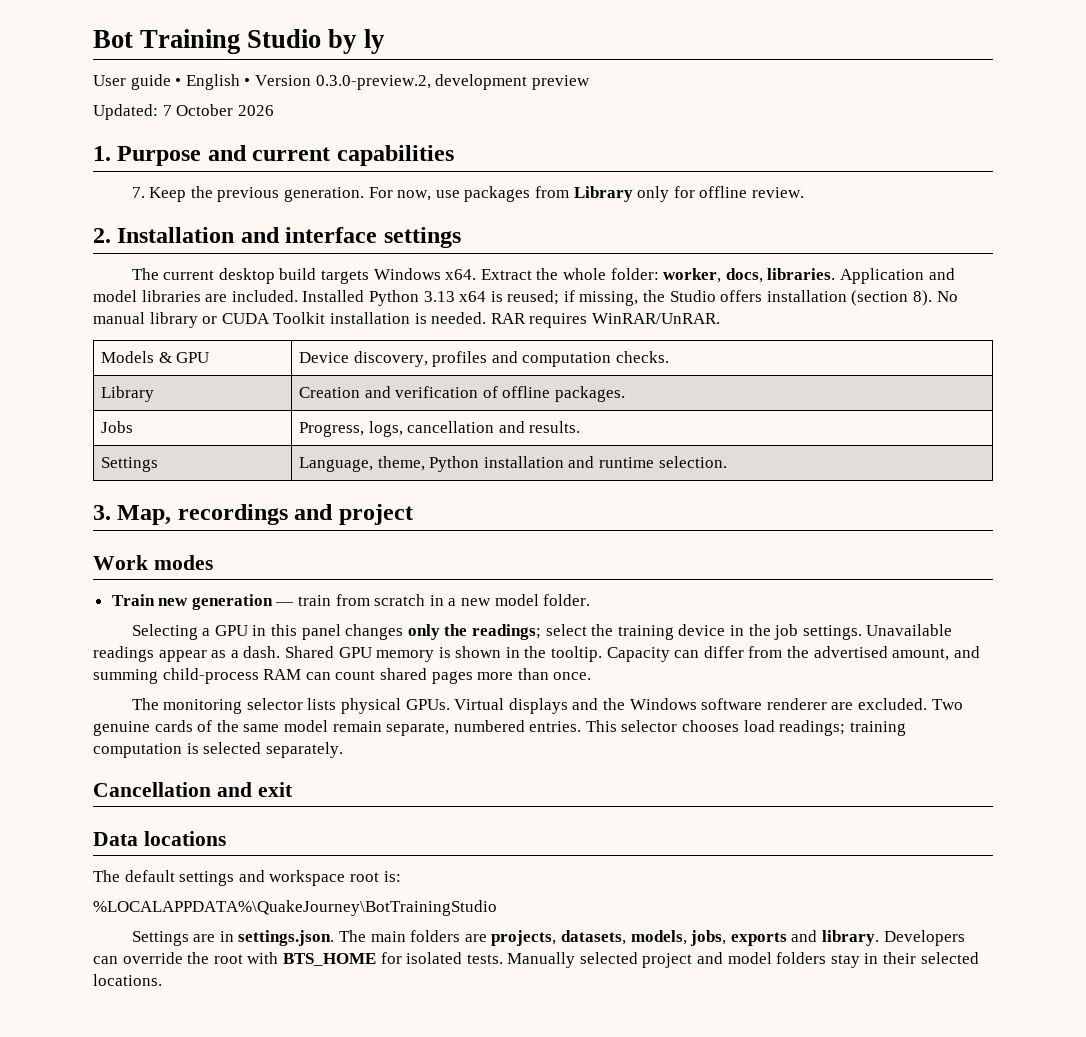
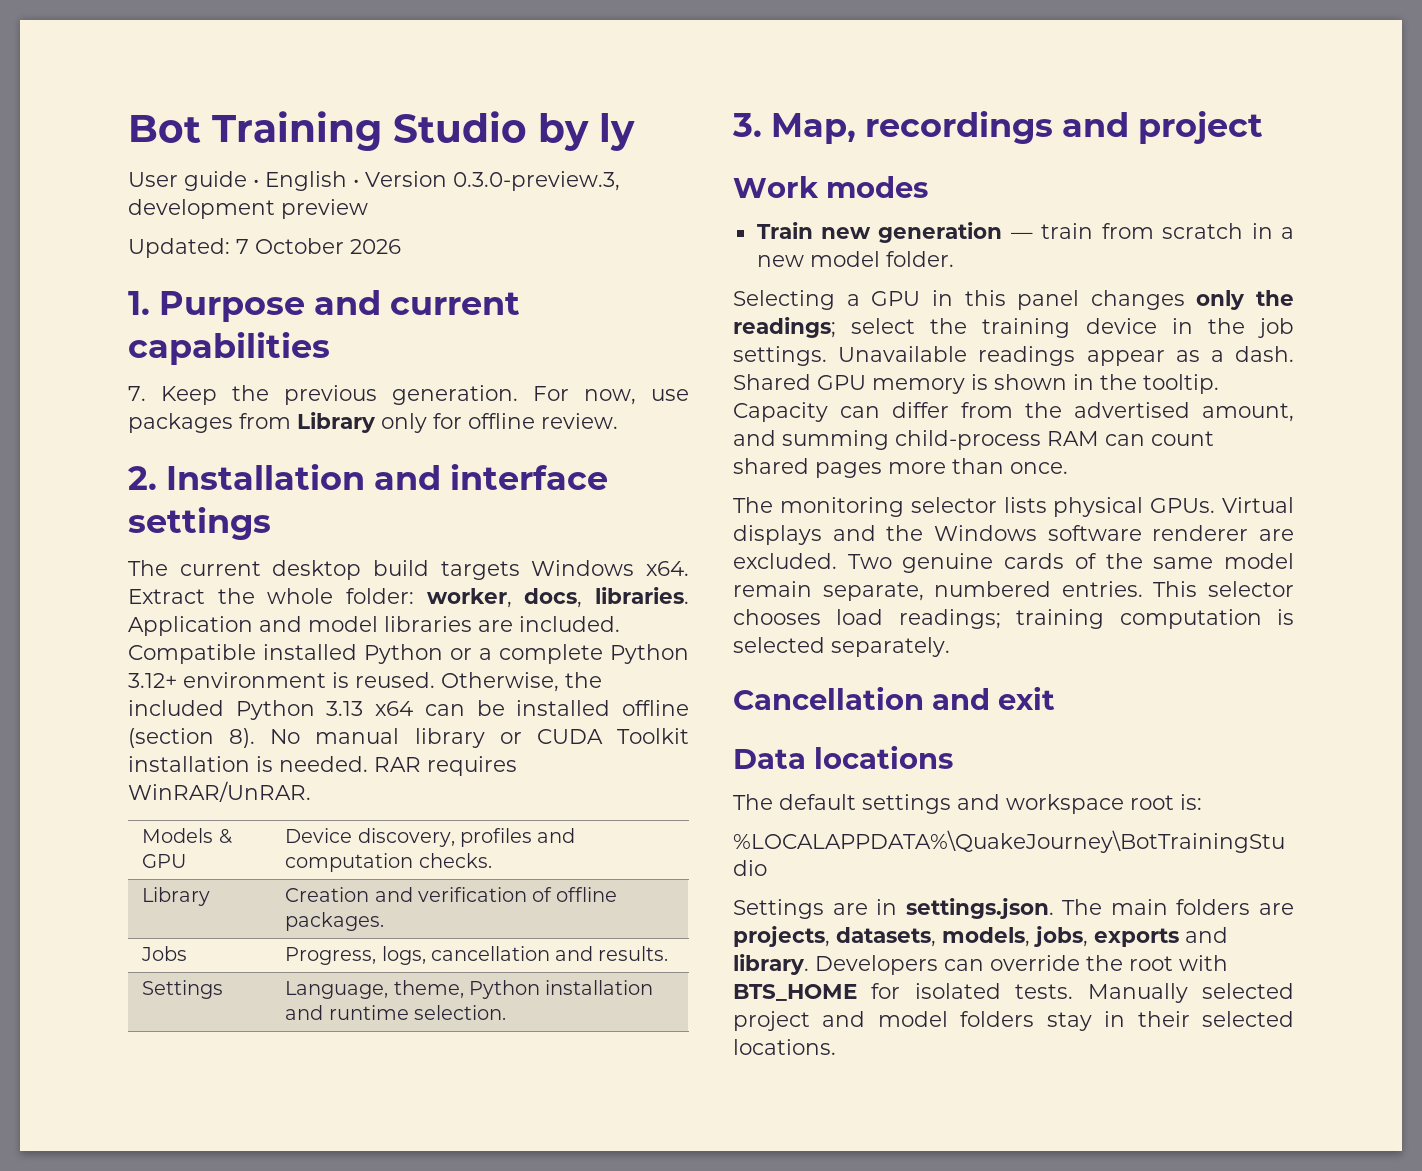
[315,75,431,90] 0.3.0-preview.2, -> [453,171,620,191] 0.3.0-preview.3,
[302,290,847,306] Installed Python 3.13 x64 is reused; if missing, the Studio offers installation -> [128,644,689,664] [128,672,602,692] [128,700,689,720] Compatible installed Python or a complete Python 3.12+ environment is reused. Otherwise, the included Python 3.13 x64 can be installed offline

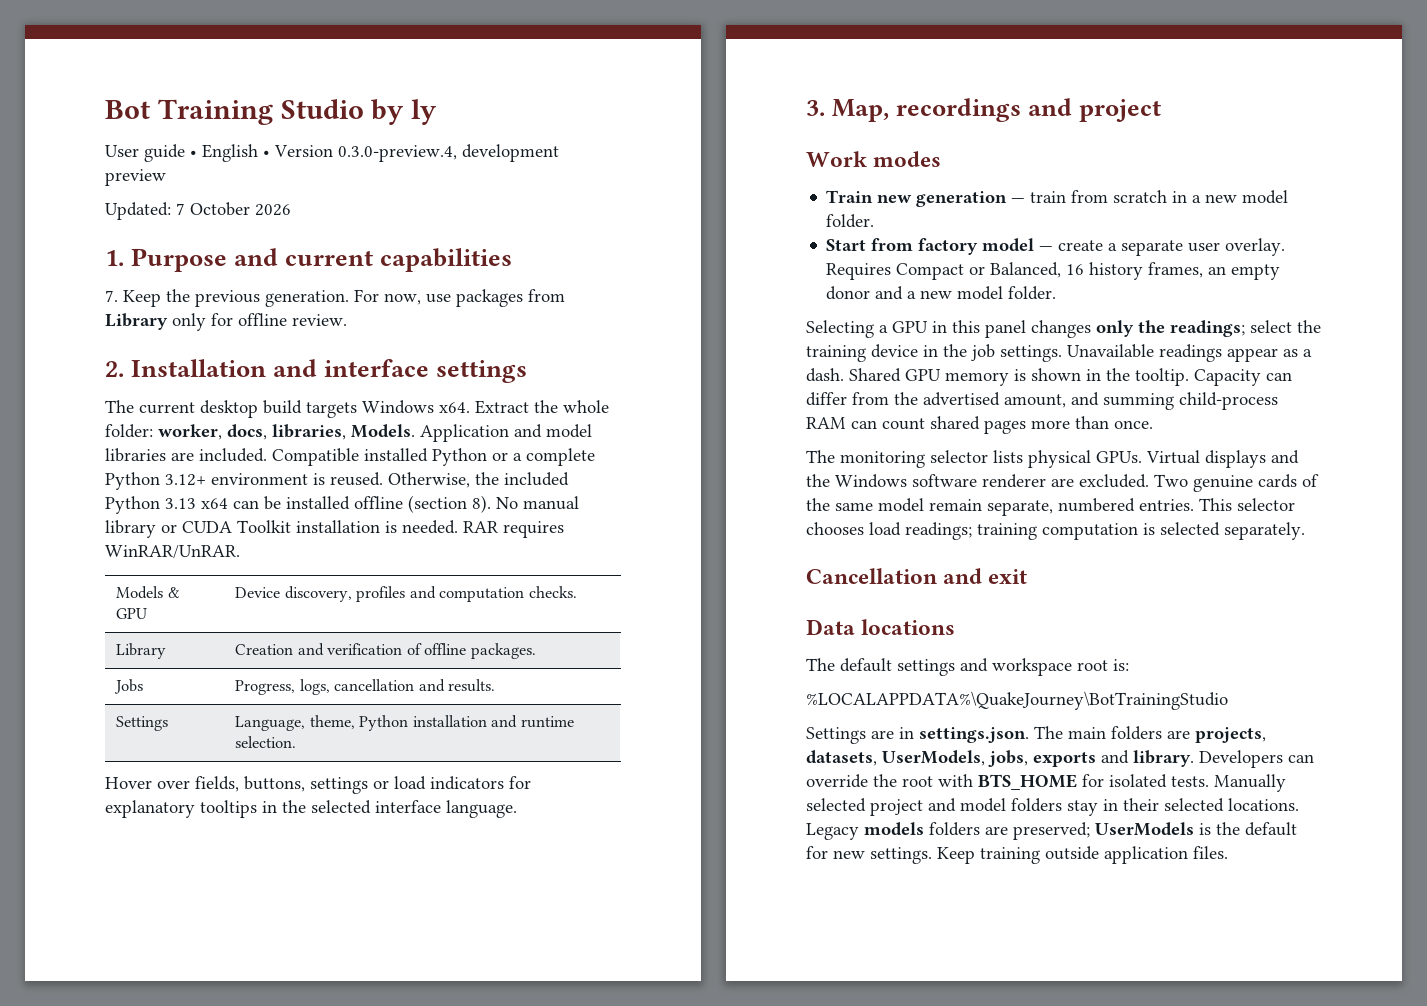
[453,171,620,191] 0.3.0-preview.3, -> [338,145,457,162] 0.3.0-preview.4,
[595,587,689,604] libraries. -> [272,424,415,440] libraries, Models.
(506, 1012) none -> [105,776,531,794] [105,800,517,818] // Hover over fields, buttons, settings or load indicators for explanatory tooltips in the selected interface language.
(954, 259) none -> [826,238,1286,256] [826,262,1281,280] [826,286,1057,300] // Start from factory model — create a separate user overlay. Requires Compact or Balanced, 16 history frames, an empty donor and a new model folder.
[942,927,1030,947] models, -> [882,750,985,766] UserModels,
(836, 1047) none -> [806,822,1297,840] [806,846,1228,864] Legacy models folders are preserved; UserModels is the default for new settings. Keep training outside application files.

